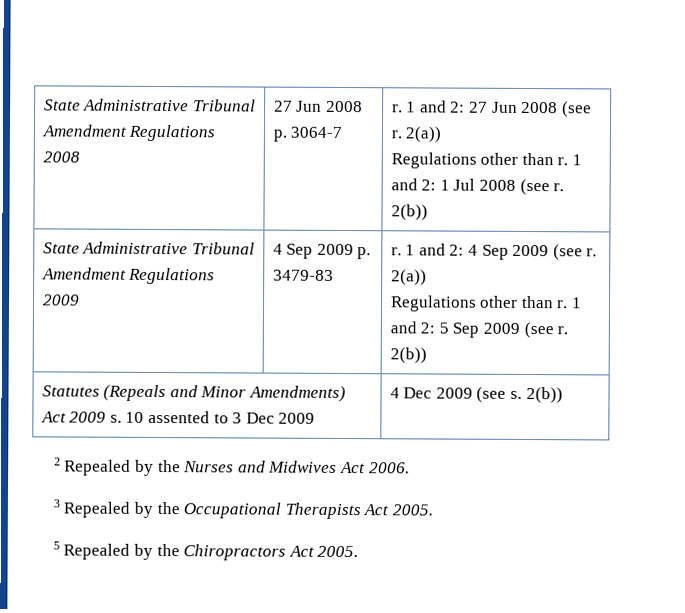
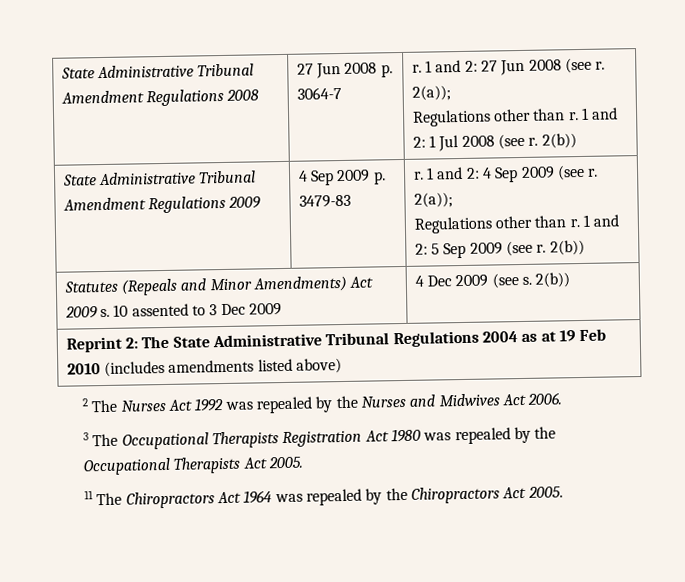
[405,126,442,143] 2(a)) -> [411,85,451,101] 2(a));
[390,269,427,286] 2(a)) -> [413,192,453,208] 2(a));
[53,457,132,476] // 2 Repealed -> [65,328,607,353] [66,358,343,378] [82,396,313,414] // Reprint 2: The State Administrative Tribunal Regulations 2004 as at 19 Feb 2010 (includes amendments listed above) // 2 The Nurses Act 1992 was repealed
[63,501,131,518] Repealed -> [92,427,511,450] The Occupational Therapists Registration Act 1980 was repealed
[52,541,131,560] 5 Repealed -> [84,488,362,509] 11 The Chiropractors Act 1964 was repealed

